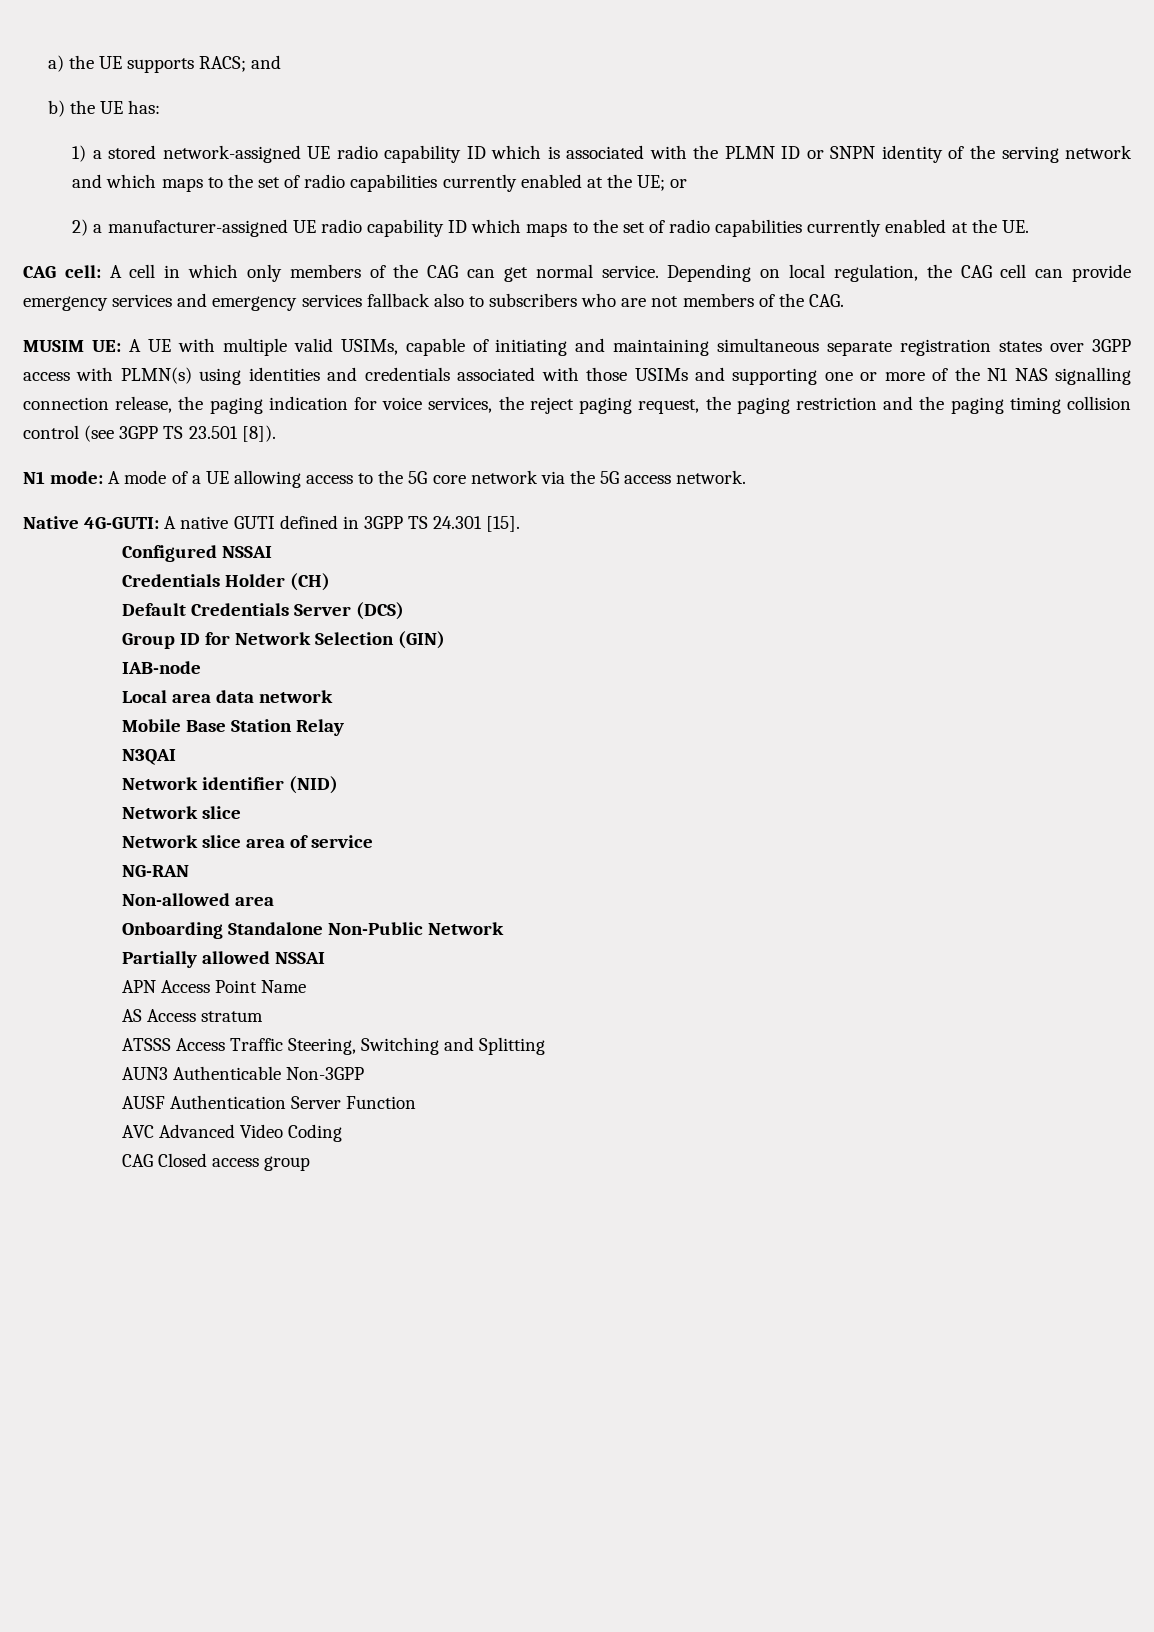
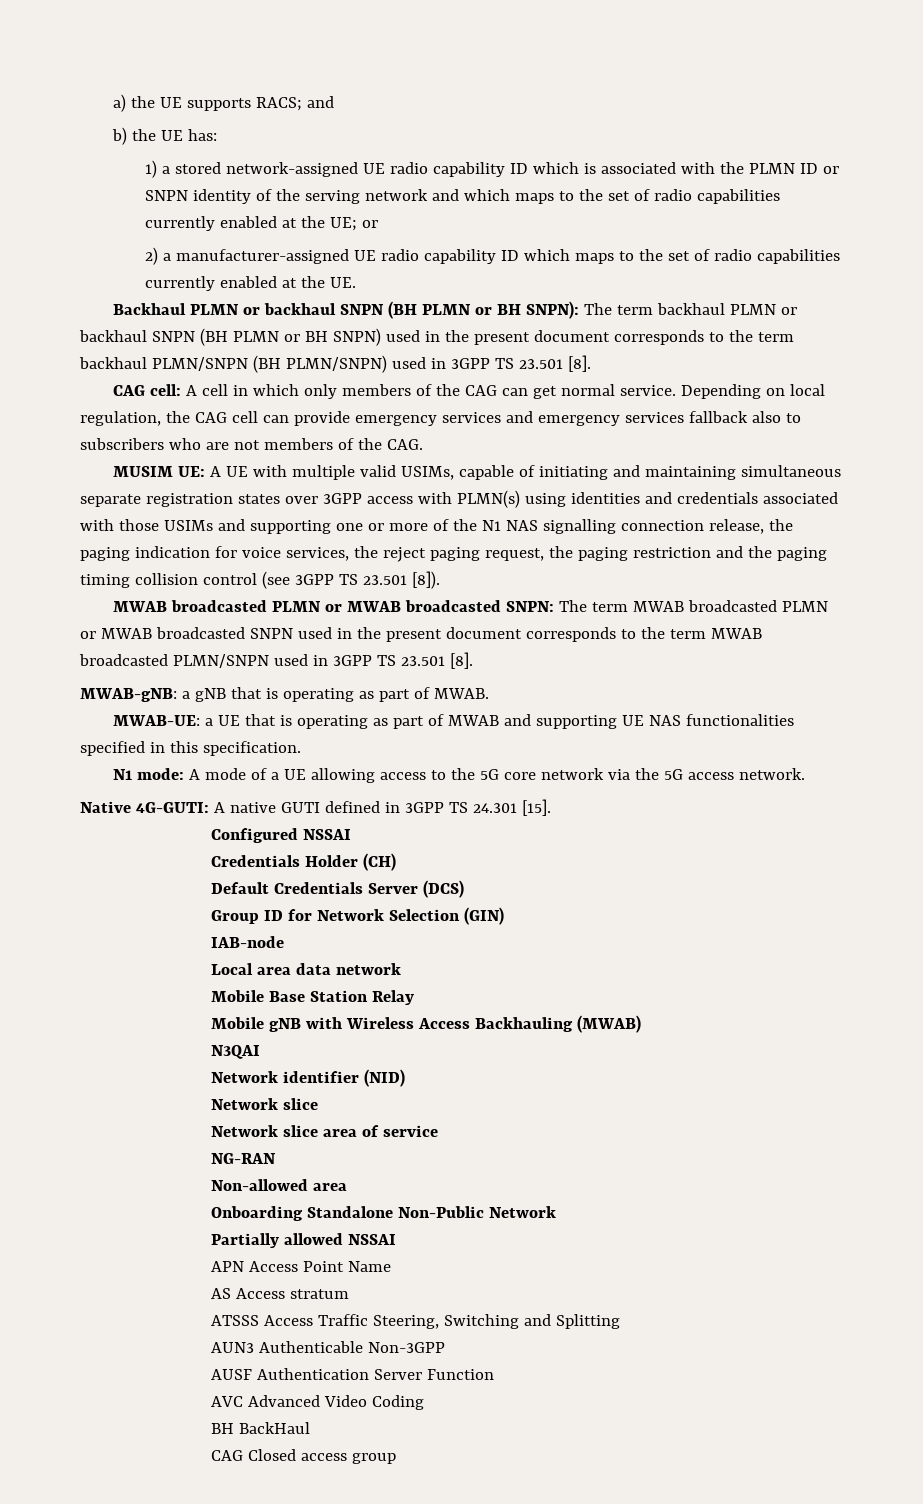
(1029, 226) none -> [112,301,797,319] [79,328,794,346] [79,355,591,373] // Backhaul PLMN or backhaul SNPN (BH PLMN or BH SNPN): The term backhaul PLMN or backhaul SNPN (BH PLMN or BH SNPN) used in the present document corresponds to the term backhaul PLMN/SNPN (BH PLMN/SNPN) used in 3GPP TS 23.501 [8].
(276, 433) none -> [112,600,828,612] [80,627,762,642] [79,652,473,669] [80,687,489,702] [112,714,794,729] [80,741,301,756] // MWAB broadcasted PLMN or MWAB broadcasted SNPN: The term MWAB broadcasted PLMN or MWAB broadcasted SNPN used in the present document corresponds to the term MWAB broadcasted PLMN/SNPN used in 3GPP TS 23.501 [8]. // MWAB-gNB: a gNB that is operating as part of MWAB. // MWAB-UE: a UE that is operating as part of MWAB and supporting UE NAS functionalities specified in this specification.
(345, 727) none -> [210,1015,641,1033] // Mobile gNB with Wireless Access Backhauling (MWAB)
(343, 1133) none -> [210,1422,310,1434] // BH BackHaul

